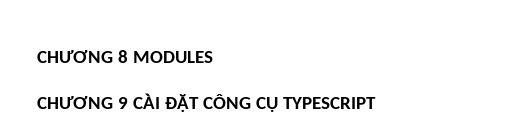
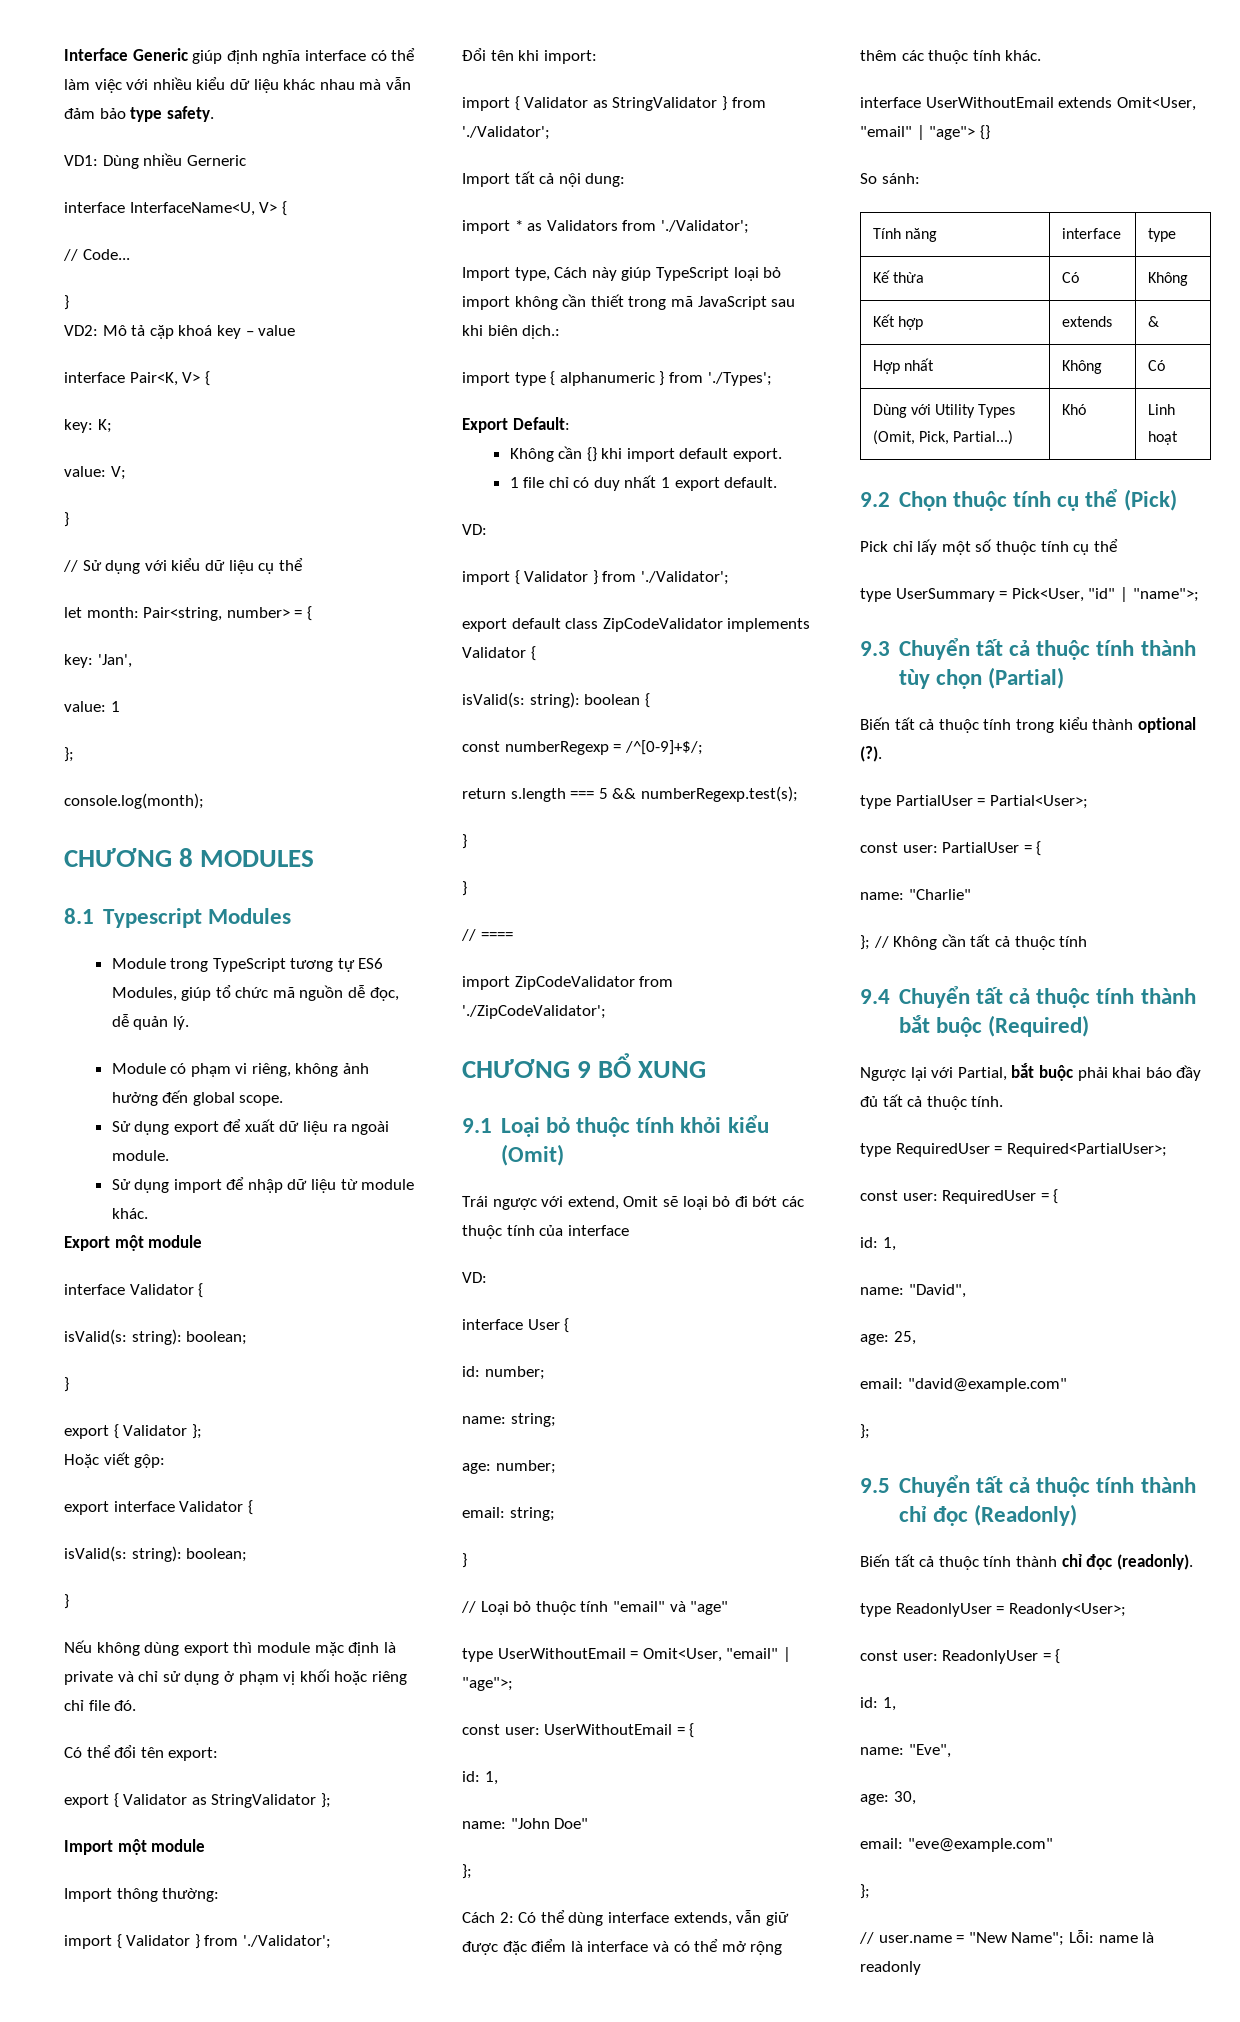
[37,50,213,63] [37,93,376,112] CHƯƠNG 8 MODULES // CHƯƠNG 9 CÀI ĐẶT CÔNG CỤ TYPESCRIPT -> [64,48,416,64] [64,77,411,93] [64,106,214,122] [64,153,246,169] [64,201,287,216] [63,249,130,261] [64,295,69,310] [64,325,296,339] [64,371,210,386] [64,419,112,433] [64,466,126,480] [64,512,69,527] [63,558,303,574] [64,606,312,621] [64,654,132,668] [64,701,120,712] [64,747,74,762] [64,793,204,809] [64,848,315,867] [64,908,291,928] [111,958,384,972] [111,985,399,1001] [111,1014,189,1030] [111,1063,370,1077] [111,1090,284,1106] [111,1119,390,1135] [111,1150,169,1161] [111,1177,415,1193] [111,1208,148,1219] [64,1235,203,1251] [64,1283,204,1298] [64,1329,248,1345] [64,1377,69,1392] [64,1424,202,1439] [64,1452,166,1468] [64,1500,253,1515] [64,1546,248,1562] [64,1594,69,1609] [64,1640,396,1656] [64,1669,407,1685] [64,1700,137,1711] [64,1745,219,1761] [64,1793,331,1808] [64,1839,206,1855] [64,1888,220,1902] [64,1934,331,1949] [462,48,597,64] [462,96,766,111] [462,126,550,140] [462,171,626,187] [462,220,749,234] [462,267,782,281] [462,294,796,310] [462,325,561,339] [462,371,772,386] [462,417,570,433] [509,446,783,462] [509,475,778,491] [462,524,487,535] [462,570,729,585] [462,618,811,632] [462,646,536,661] [462,692,650,708] [462,740,703,755] [462,786,798,802] [462,834,467,849] [462,881,467,896] [461,929,513,941] [462,976,674,990] [462,1005,606,1019] [462,1053,707,1078] [462,1115,769,1137] [500,1144,564,1166] [462,1196,804,1210] [462,1225,629,1239] [462,1272,487,1283] [462,1318,570,1333] [462,1366,545,1380] [462,1413,556,1427] [462,1460,556,1474] [462,1507,555,1521] [462,1553,467,1568] [461,1601,729,1615] [462,1647,791,1662] [462,1677,513,1691] [462,1723,695,1738] [462,1771,498,1785] [462,1818,589,1829] [462,1864,472,1879] [462,1910,789,1926] [462,1939,783,1955] [860,50,1042,64] [860,97,1196,111] [860,125,990,140] [860,173,920,184] [872,228,938,242] [1061,228,1121,239] [1147,228,1176,242] [872,270,925,283] [1061,272,1079,283] [1147,272,1188,286] [872,314,924,330] [1061,316,1112,327] [1147,316,1159,327] [872,358,935,374] [1061,360,1102,374] [1147,360,1165,371] [872,404,1016,418] [872,430,1014,445] [1061,404,1086,415] [1147,404,1175,415] [1147,431,1178,445] [860,489,1177,511] [860,539,1118,555] [860,587,1199,602] [860,638,1196,660] [898,667,1064,689] [860,717,1196,733] [860,746,882,762] [860,795,1088,809] [860,841,1042,856] [860,889,971,900] [860,934,1088,950] [860,986,1196,1008] [898,1015,1089,1037] [860,1063,1202,1081] [860,1094,1004,1110] [860,1143,1167,1157] [860,1189,1059,1204] [860,1237,896,1251] [860,1284,966,1298] [860,1331,916,1345] [860,1378,1067,1392] [860,1424,870,1439] [860,1475,1196,1497] [898,1504,1077,1526] [860,1554,1193,1570] [860,1603,1126,1617] [860,1649,1061,1664] [860,1697,896,1711] [860,1744,951,1758] [860,1791,916,1805] [860,1838,1053,1852] [860,1884,870,1899] [859,1930,1155,1946] [860,1961,921,1975] Interface Generic giúp định nghĩa interface có thể làm việc với nhiều kiểu dữ liệu khác nhau mà vẫn đảm bảo type safety. // VD1: Dùng nhiều Gerneric // interface InterfaceName<U, V> { // // Code... // } // VD2: Mô tả cặp khoá key – value // interface Pair<K, V> { // key: K; // value: V; // } // // Sử dụng với kiểu dữ liệu cụ thể // let month: Pair<string, number> = { // key: 'Jan', // value: 1 // }; // console.log(month); // CHƯƠNG 8 MODULES // 8.1 Typescript Modules // Module trong TypeScript tương tự ES6 Modules, giúp tổ chức mã nguồn dễ đọc, dễ quản lý. // Module có phạm vi riêng, không ảnh hưởng đến global scope. // Sử dụng export để xuất dữ liệu ra ngoài module. // Sử dụng import để nhập dữ liệu từ module khác. // Export một module // interface Validator { // isValid(s: string): boolean; // } // export { Validator }; // Hoặc viết gộp: // export interface Validator { // isValid(s: string): boolean; // } // Nếu không dùng export thì module mặc định là private và chỉ sử dụng ở phạm vị khối hoặc riêng chỉ file đó. // Có thể đổi tên export: // export { Validator as StringValidator }; // Import một module // Import thông thường: // import { Validator } from './Validator'; // Đổi tên khi import: // import { Validator as StringValidator } from './Validator'; // Import tất cả nội dung: // import * as Validators from './Validator'; // Import type, Cách này giúp TypeScript loại bỏ import không cần thiết trong mã JavaScript sau khi biên dịch.: // import type { alphanumeric } from './Types'; // Export Default: // Không cần {} khi import default export. // 1 file chỉ có duy nhất 1 export default. // VD: // import { Validator } from './Validator'; // export default class ZipCodeValidator implements Validator { // isValid(s: string): boolean { // const numberRegexp = /^[0-9]+$/; // return s.length === 5 && numberRegexp.test(s); // } // } // // ==== // import ZipCodeValidator from './ZipCodeValidator'; // CHƯƠNG 9 BỔ XUNG // 9.1 Loại bỏ thuộc tính khỏi kiểu (Omit) // Trái ngược với extend, Omit sẽ loại bỏ đi bớt các thuộc tính của interface // VD: // interface User { // id: number; // name: string; // age: number; // email: string; // } // // Loại bỏ thuộc tính "email" và "age" // type UserWithoutEmail = Omit<User, "email" | "age">; // const user: UserWithoutEmail = { // id: 1, // name: "John Doe" // }; // Cách 2: Có thể dùng interface extends, vẫn giữ được đặc điểm là interface và có thể mở rộng thêm các thuộc tính khác. // interface UserWithoutEmail extends Omit<User, "email" | "age"> {} // So sánh: // Tính năng | interface | type // Kế thừa | Có | Không // Kết hợp | extends | & // Hợp nhất | Không | Có // Dùng với Utility Types (Omit, Pick, Partial...) | Khó | Linh hoạt // 9.2 Chọn thuộc tính cụ thể (Pick) // Pick chỉ lấy một số thuộc tính cụ thể // type UserSummary = Pick<User, "id" | "name">; // 9.3 Chuyển tất cả thuộc tính thành tùy chọn (Partial) // Biến tất cả thuộc tính trong kiểu thành optional (?). // type PartialUser = Partial<User>; // const user: PartialUser = { // name: "Charlie" // }; // Không cần tất cả thuộc tính // 9.4 Chuyển tất cả thuộc tính thành bắt buộc (Required) // Ngược lại với Partial, bắt buộc phải khai báo đầy đủ tất cả thuộc tính. // type RequiredUser = Required<PartialUser>; // const user: RequiredUser = { // id: 1, // name: "David", // age: 25, // email: "david@example.com" // }; // 9.5 Chuyển tất cả thuộc tính thành chỉ đọc (Readonly) // Biến tất cả thuộc tính thành chỉ đọc (readonly). // type ReadonlyUser = Readonly<User>; // const user: ReadonlyUser = { // id: 1, // name: "Eve", // age: 30, // email: "eve@example.com" // }; // // user.name = "New Name"; Lỗi: name là readonly

